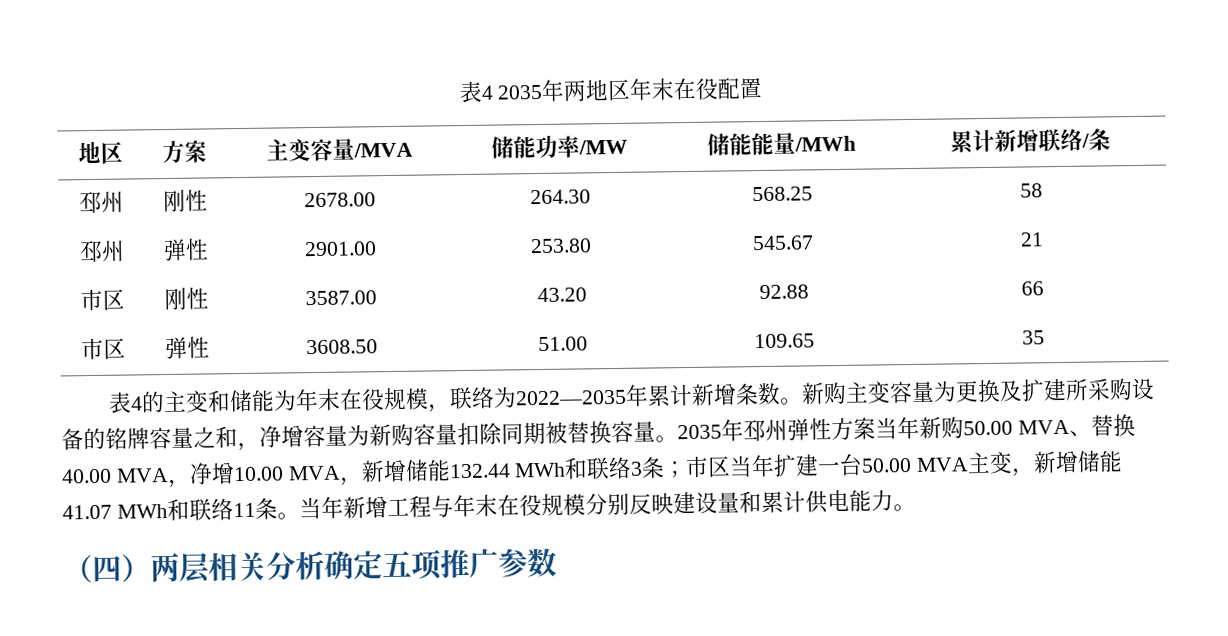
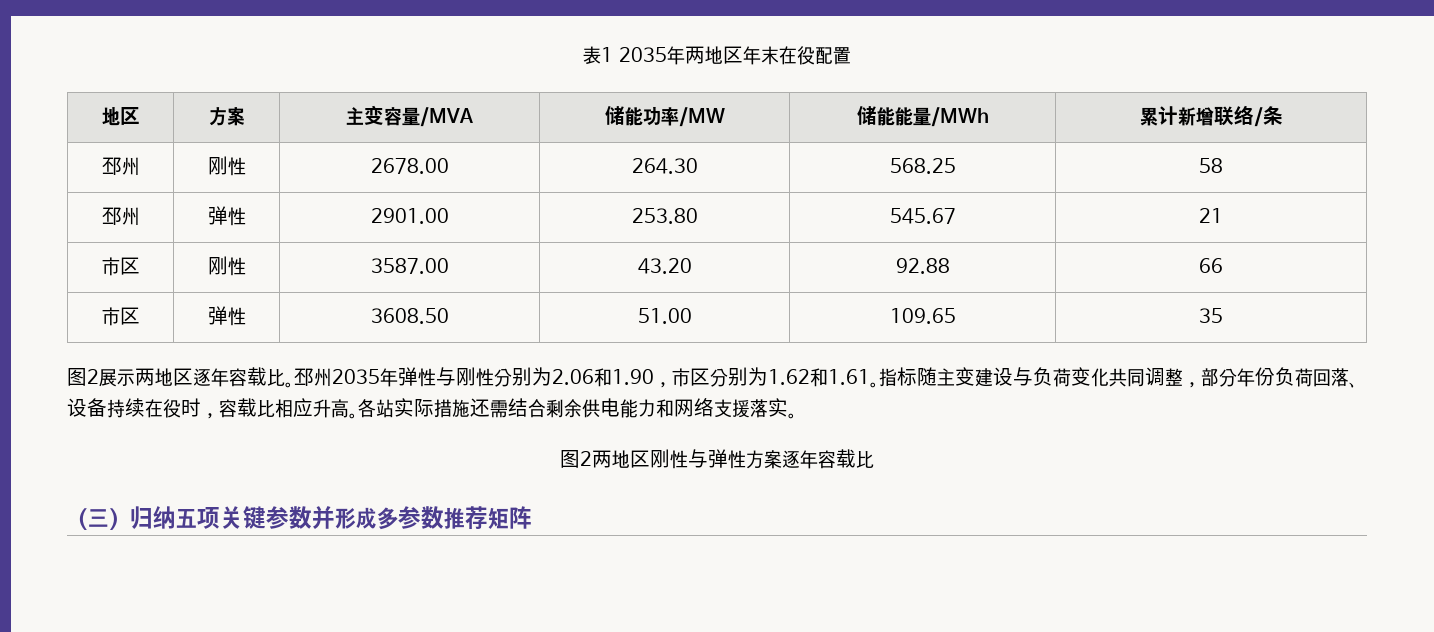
[458,80,494,104] 表4 -> [583,46,614,65] 表1
[107,377,1155,414] [61,414,1136,452] [61,450,1124,489] [62,489,916,522] [63,547,557,584] 表4的主变和储能为年末在役规模，联络为2022—2035年累计新增条数。新购主变容量为更换及扩建所采购设备的铭牌容量之和，净增容量为新购容量扣除同期被替换容量。2035年邳州弹性方案当年新购50.00 MVA、替换40.00 MVA，净增10.00 MVA，新增储能132.44 MWh和联络3条；市区当年扩建一台50.00 MVA主变，新增储能41.07 MWh和联络11条。当年新增工程与年末在役规模分别反映建设量和累计供电能力。 // （四）两层相关分析确定五项推广参数 -> [67,367,1358,388] [67,398,797,419] [560,449,874,469] [67,506,532,530] 图2展示两地区逐年容载比。邳州2035年弹性与刚性分别为2.06和1.90，市区分别为1.62和1.61。指标随主变建设与负荷变化共同调整，部分年份负荷回落、设备持续在役时，容载比相应升高。各站实际措施还需结合剩余供电能力和网络支援落实。 // 图2两地区刚性与弹性方案逐年容载比 // （三）归纳五项关键参数并形成多参数推荐矩阵

